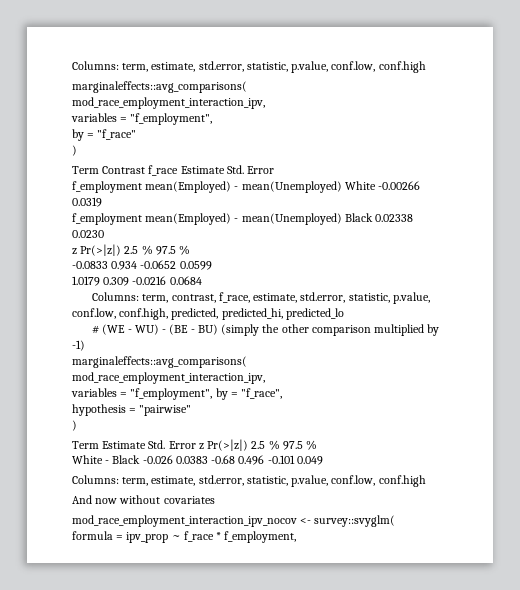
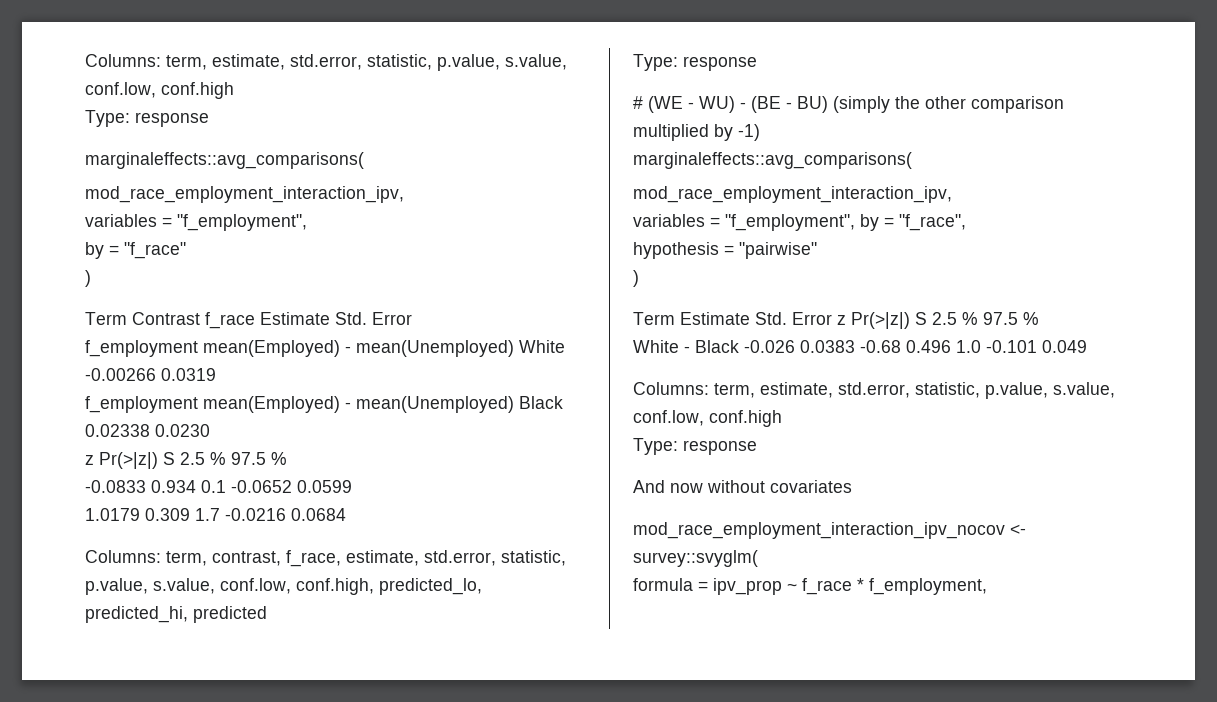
[72,61,426,73] Columns: term, estimate, std.error, statistic, p.value, conf.low, conf.high -> [85,54,567,71] [85,82,234,99] [85,110,209,127] Columns: term, estimate, std.error, statistic, p.value, s.value, conf.low, conf.high // Type: response
(122, 250) none -> [163,452,175,465] S
(138, 265) none -> [201,480,226,493] 0.1
(130, 281) none -> [195,508,220,521] 1.7
(430, 298) none -> [153,578,215,594] s.value,
[171,308,344,320] predicted, predicted_hi, predicted_lo -> [379,578,482,595] [85,606,267,623] [633,54,757,71] predicted_lo, predicted_hi, predicted // Type: response
(249, 445) none -> [915,312,927,325] S
(265, 460) none -> [956,340,981,353] 1.0
[331,475,426,487] conf.low, conf.high -> [1053,382,1115,398] [633,410,782,427] [633,438,757,455] s.value, conf.low, conf.high // Type: response

